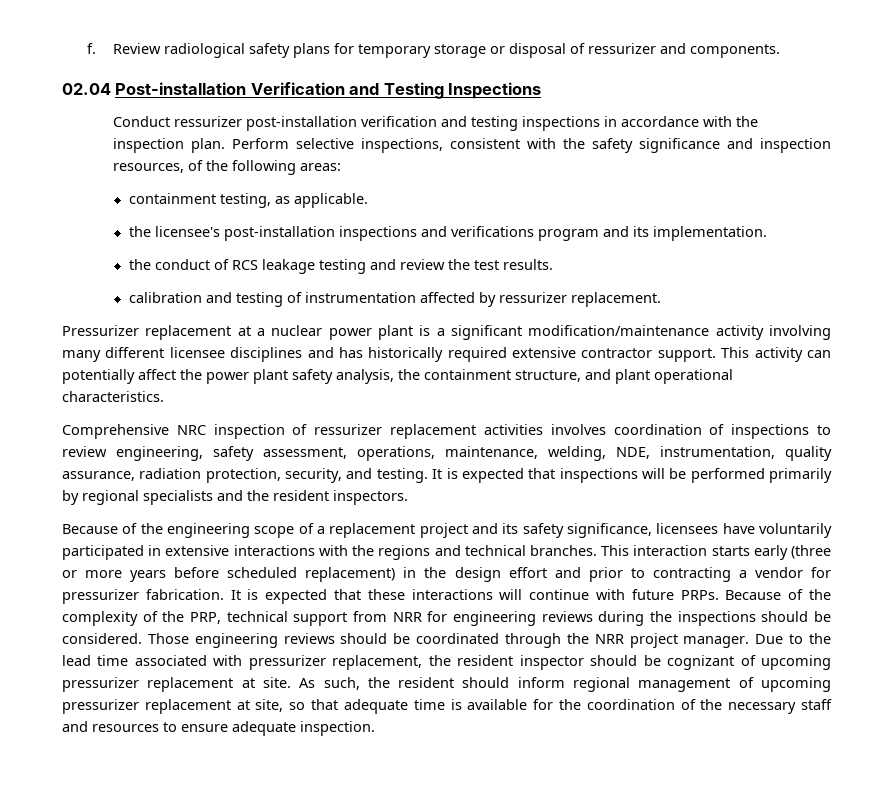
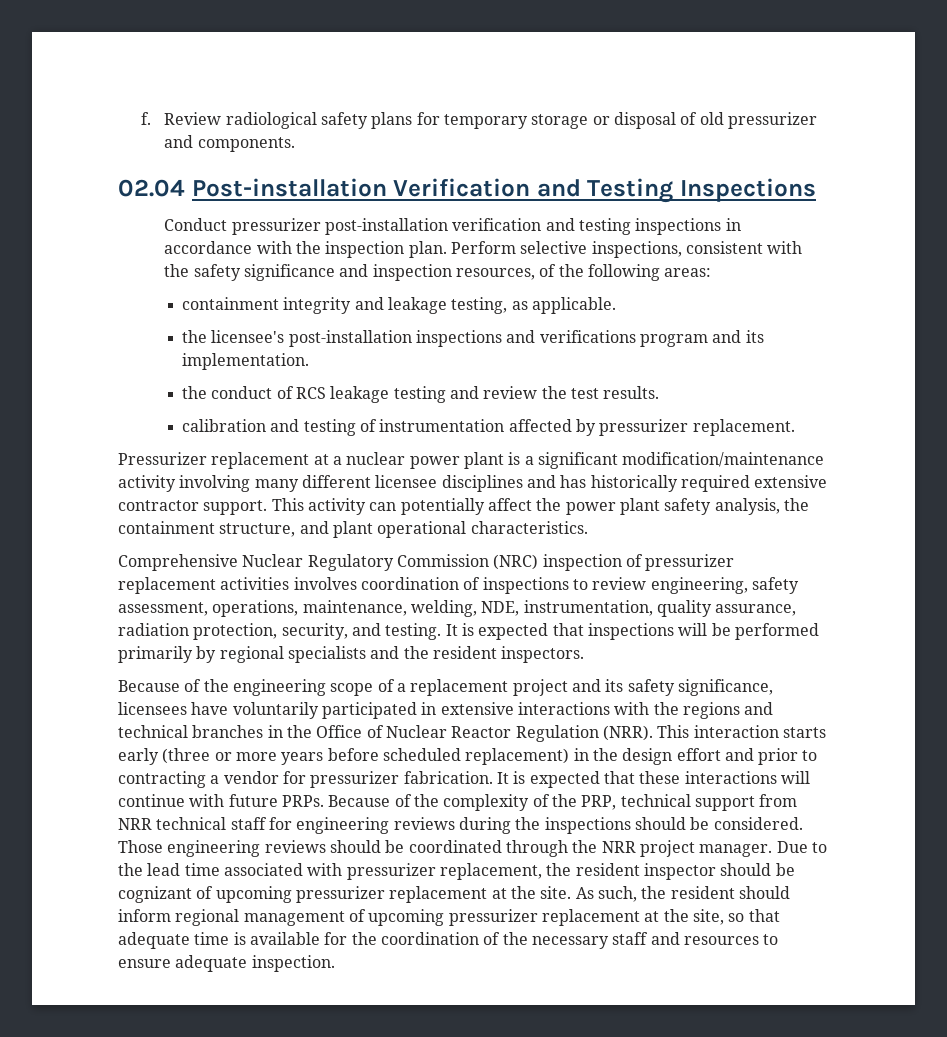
[587,43,656,54] ressurizer -> [699,112,817,129] old pressurizer
[173,116,242,127] ressurizer -> [231,218,321,235] pressurizer
(216, 198) none -> [283,297,448,314] integrity and leakage
[498,292,567,303] ressurizer -> [599,419,689,436] pressurizer
[176,425,206,435] NRC -> [242,554,539,571] Nuclear Regulatory Commission (NRC)
[314,424,383,435] ressurizer -> [645,554,735,571] pressurizer
[529,545,597,556] branches. -> [192,725,653,742] branches in the Office of Nuclear Reactor Regulation (NRR).
(422, 617) none -> [156,817,267,830] technical staff
(255, 683) none -> [510,886,536,899] the
(250, 705) none -> [663,909,689,922] the

